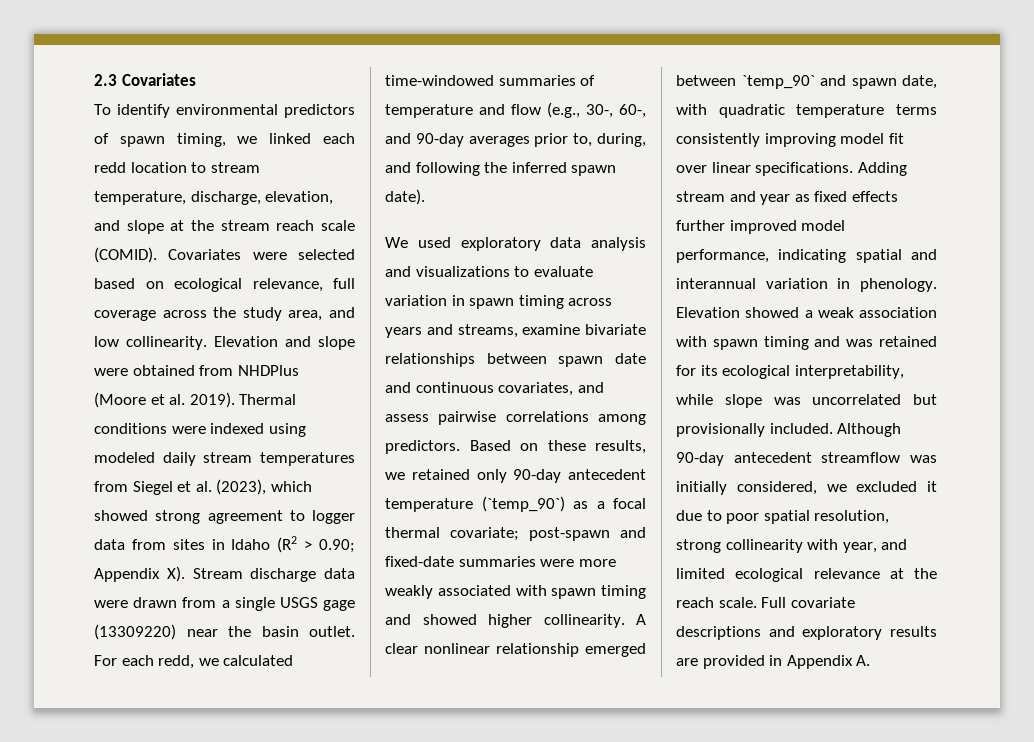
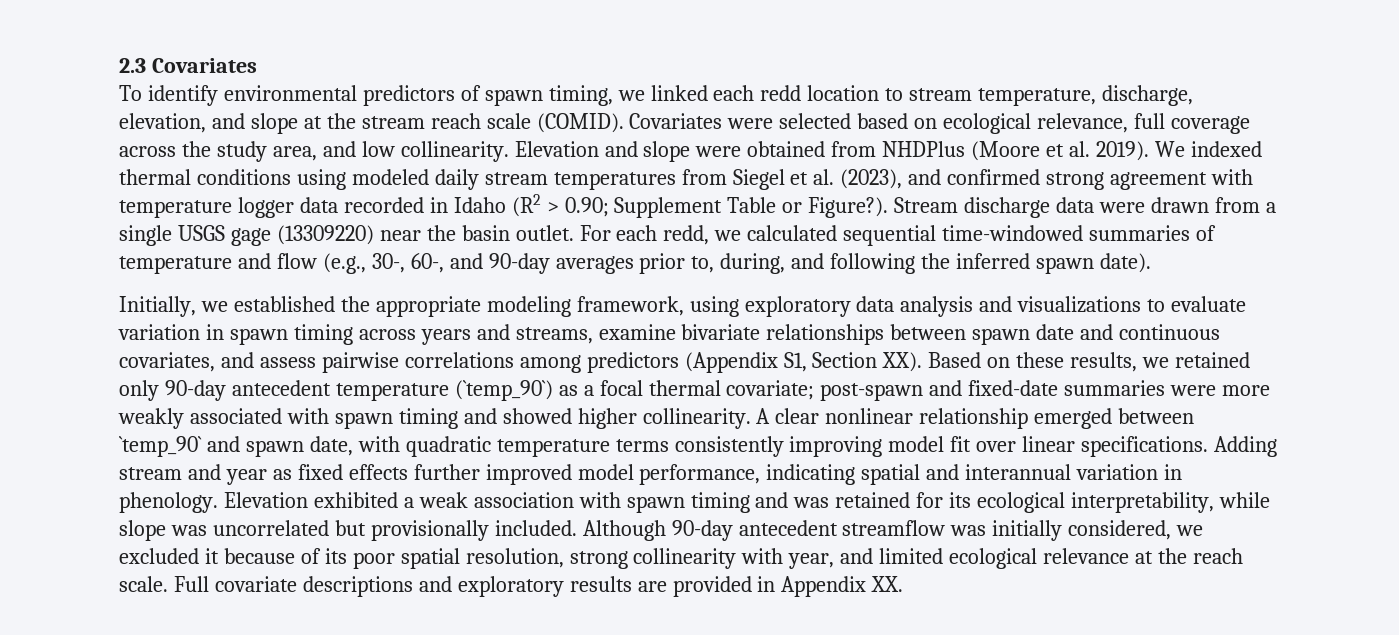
[239,394,297,405] [94,423,265,434] Thermal conditions were indexed -> [1154,141,1262,157] [119,169,291,185] We indexed thermal conditions
[270,481,312,492] [94,510,355,524] [94,539,205,550] which showed strong agreement to logger data from sites -> [908,169,1254,190] [119,197,424,218] and confirmed strong agreement with temperature logger data recorded
[94,566,185,582] Appendix X). -> [614,197,889,218] Supplement Table or Figure?).
(294, 660) none -> [843,225,937,246] sequential
[385,237,451,248] We used -> [119,296,739,317] Initially, we established the appropriate modeling framework, using
[385,440,460,454] predictors. -> [586,352,923,373] predictors (Appendix S1, Section XX).
[745,307,800,318] showed -> [313,492,398,508] exhibited
[676,510,722,521] due to -> [223,548,347,564] because of its
[856,655,871,666] A. -> [871,576,904,592] XX.

